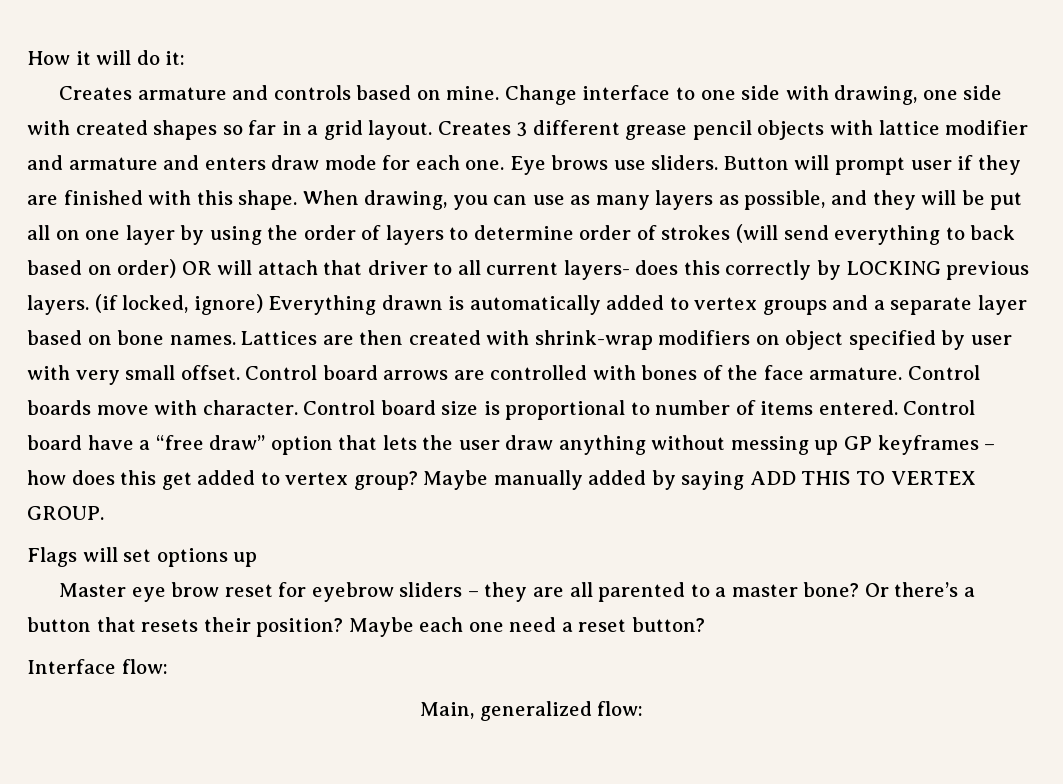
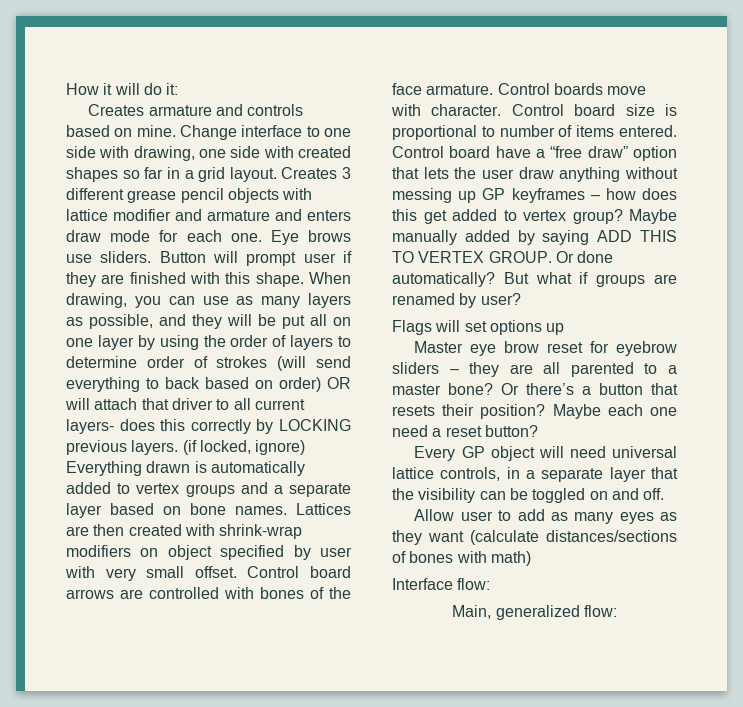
(104, 513) none -> [555,251,614,263] [392,272,677,287] [392,293,521,308] Or done automatically? But what if groups are renamed by user?
(705, 624) none -> [414,446,677,461] [392,467,678,482] [392,488,665,503] [414,509,677,524] [392,530,677,545] [392,551,531,566] // Every GP object will need universal lattice controls, in a separate layer that the visibility can be toggled on and off. // Allow user to add as many eyes as they want (calculate distances/sections of bones with math)

